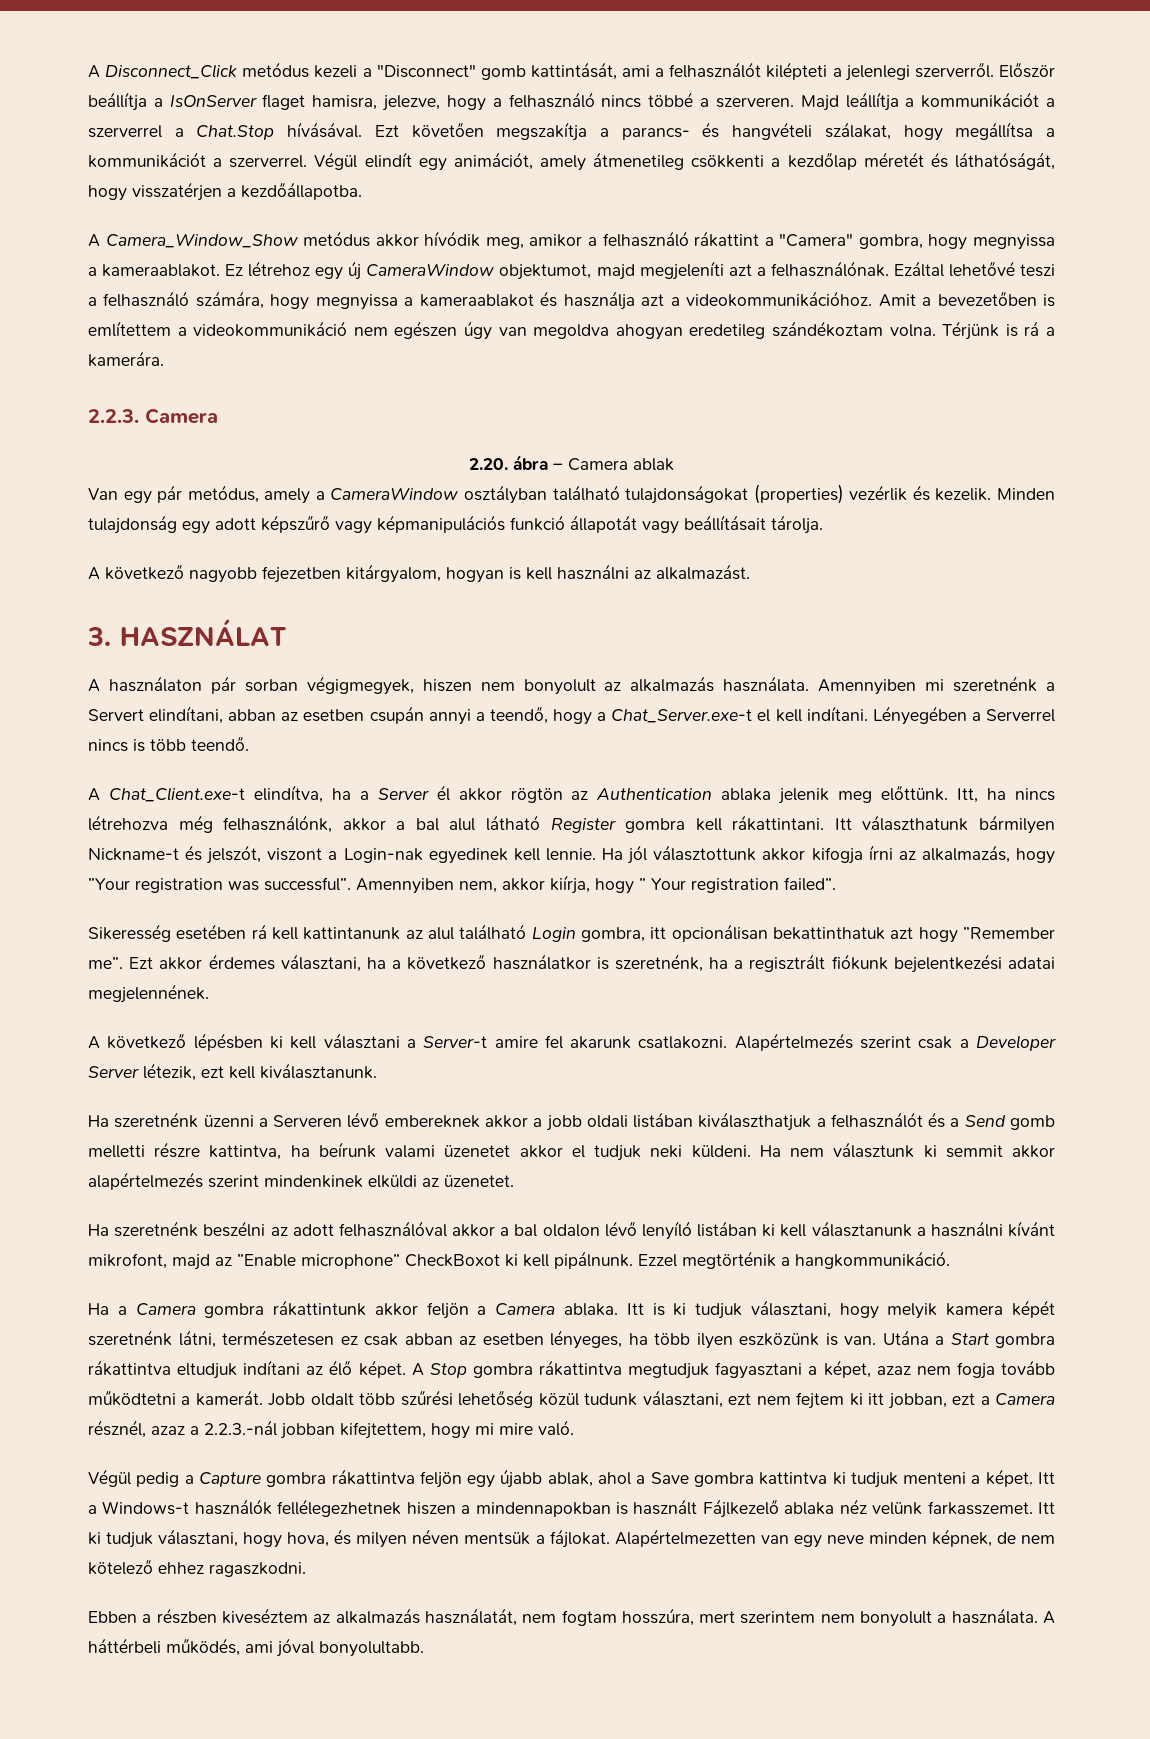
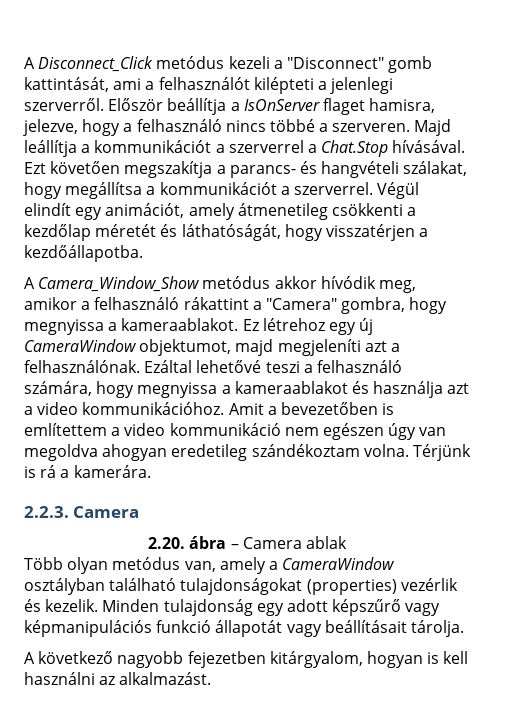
[686,291,873,307] videokommunikációhoz. -> [37,402,225,415] video kommunikációhoz.
[193,321,348,337] videokommunikáció -> [124,423,281,436] video kommunikáció
[88,485,259,504] Van egy pár metódus, -> [24,557,216,574] Több olyan metódus van,
[87,618,286,646] [88,676,1055,695] [88,706,1055,725] [88,736,249,752] [88,785,1056,804] [88,815,1055,834] [88,845,1055,864] [88,875,836,894] [88,924,1056,943] [88,954,1055,973] [88,984,209,1003] [88,1033,1056,1051] [88,1063,377,1081] [88,1112,1056,1131] [88,1142,1056,1161] [88,1172,514,1190] [88,1221,1055,1240] [88,1251,950,1270] [88,1300,1056,1319] [88,1330,1055,1349] [88,1360,1055,1379] [88,1390,1056,1409] [88,1420,574,1439] [88,1469,1055,1488] [88,1499,1056,1518] [88,1529,1055,1548] [88,1559,306,1577] [88,1608,1055,1627] [88,1638,424,1657] // 3. HASZNÁLAT // A használaton pár sorban végigmegyek, hiszen nem bonyolult az alkalmazás használata. Amennyiben mi szeretnénk a Servert elindítani, abban az esetben csupán annyi a teendő, hogy a Chat_Server.exe-t el kell indítani. Lényegében a Serverrel nincs is több teendő. // A Chat_Client.exe-t elindítva, ha a Server él akkor rögtön az Authentication ablaka jelenik meg előttünk. Itt, ha nincs létrehozva még felhasználónk, akkor a bal alul látható Register gombra kell rákattintani. Itt választhatunk bármilyen Nickname-t és jelszót, viszont a Login-nak egyedinek kell lennie. Ha jól választottunk akkor kifogja írni az alkalmazás, hogy ”Your registration was successful”. Amennyiben nem, akkor kiírja, hogy ” Your registration failed”. // Sikeresség esetében rá kell kattintanunk az alul található Login gombra, itt opcionálisan bekattinthatuk azt hogy ”Remember me”. Ezt akkor érdemes választani, ha a következő használatkor is szeretnénk, ha a regisztrált fiókunk bejelentkezési adatai megjelennének. // A következő lépésben ki kell választani a Server-t amire fel akarunk csatlakozni. Alapértelmezés szerint csak a Developer Server létezik, ezt kell kiválasztanunk. // Ha szeretnénk üzenni a Serveren lévő embereknek akkor a jobb oldali listában kiválaszthatjuk a felhasználót és a Send gomb melletti részre kattintva, ha beírunk valami üzenetet akkor el tudjuk neki küldeni. Ha nem választunk ki semmit akkor alapértelmezés szerint mindenkinek elküldi az üzenetet. // Ha szeretnénk beszélni az adott felhasználóval akkor a bal oldalon lévő lenyíló listában ki kell választanunk a használni kívánt mikrofont, majd az ”Enable microphone” CheckBoxot ki kell pipálnunk. Ezzel megtörténik a hangkommunikáció. // Ha a Camera gombra rákattintunk akkor feljön a Camera ablaka. Itt is ki tudjuk választani, hogy melyik kamera képét szeretnénk látni, természetesen ez csak abban az esetben lényeges, ha több ilyen eszközünk is van. Utána a Start gombra rákattintva eltudjuk indítani az élő képet. A Stop gombra rákattintva megtudjuk fagyasztani a képet, azaz nem fogja tovább működtetni a kamerát. Jobb oldalt több szűrési lehetőség közül tudunk választani, ezt nem fejtem ki itt jobban, ezt a Camera résznél, azaz a 2.2.3.-nál jobban kifejtettem, hogy mi mire való. // Végül pedig a Capture gombra rákattintva feljön egy újabb ablak, ahol a Save gombra kattintva ki tudjuk menteni a képet. Itt a Windows-t használók fellélegezhetnek hiszen a mindennapokban is használt Fájlkezelő ablaka néz velünk farkasszemet. Itt ki tudjuk választani, hogy hova, és milyen néven mentsük a fájlokat. Alapértelmezetten van egy neve minden képnek, de nem kötelező ehhez ragaszkodni. // Ebben a részben kiveséztem az alkalmazás használatát, nem fogtam hosszúra, mert szerintem nem bonyolult a használata. A háttérbeli működés, ami jóval bonyolultabb. -> (212, 678) none

